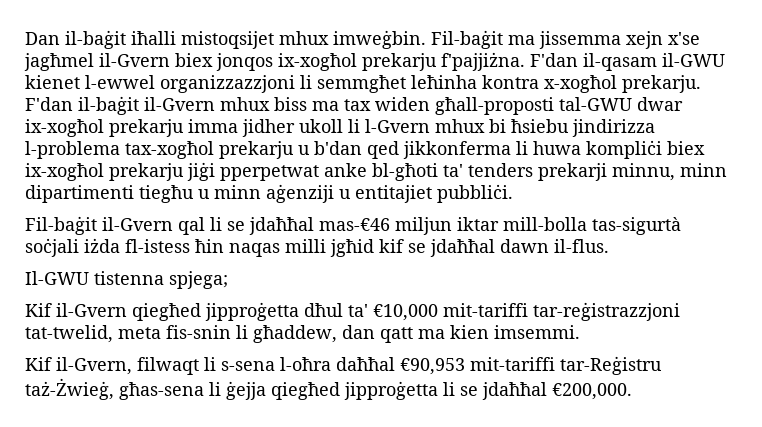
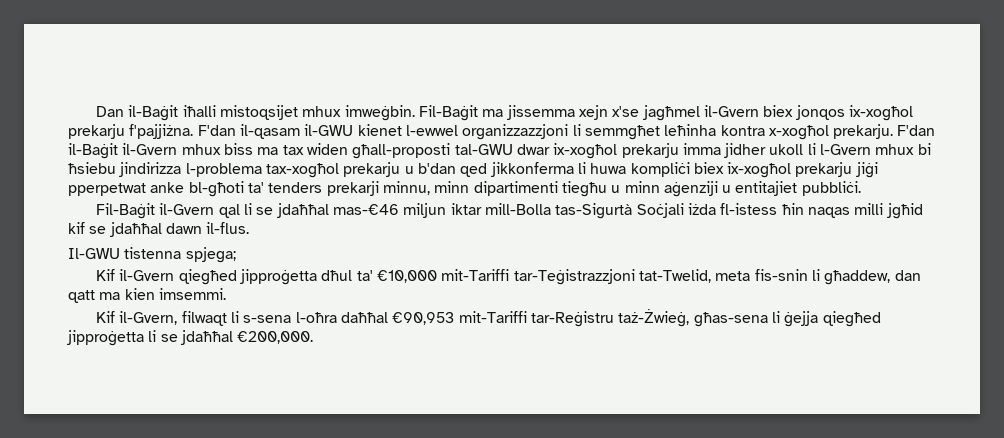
[65,30,126,49] il-baġit -> [128,105,179,121] il-Baġit
[431,30,503,49] Fil-baġit -> [419,105,479,121] Fil-Baġit
[78,96,139,115] il-baġit -> [68,143,118,159] il-Baġit
[25,216,97,235] Fil-baġit -> [96,203,156,219] Fil-Baġit
[503,217,681,235] [25,238,79,257] mill-bolla tas-sigurtà soċjali -> [485,203,684,219] mill-Bolla tas-Sigurtà Soċjali
[443,302,680,321] [25,325,113,343] mit-tariffi tar-reġistrazzjoni tat-twelid, -> [441,269,712,285] mit-Tariffi tar-Teġistrazzjoni tat-Twelid,
[470,357,555,371] mit-tariffi -> [458,311,527,323] mit-Tariffi

